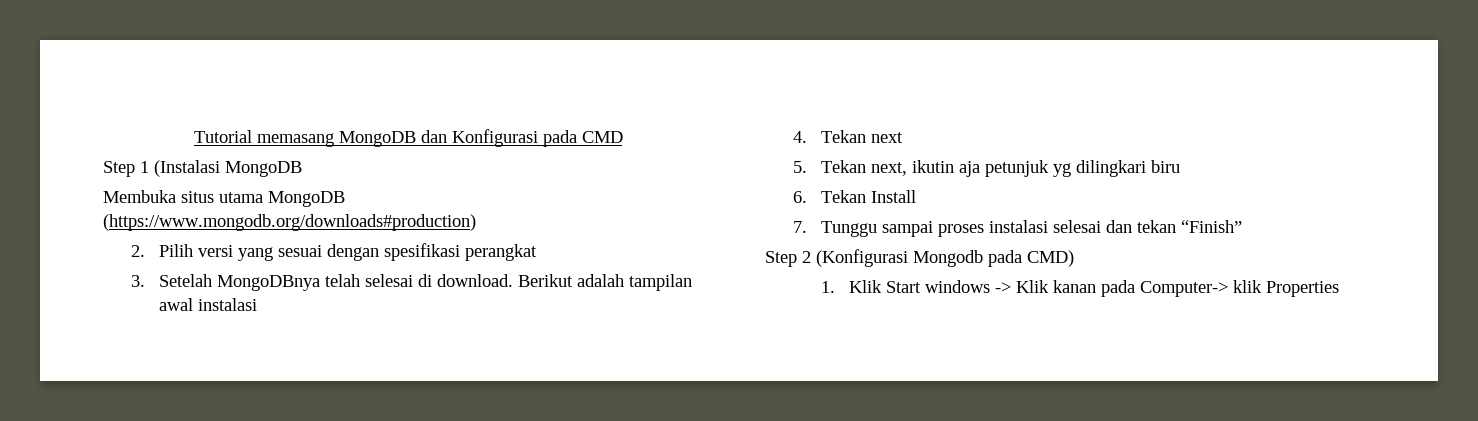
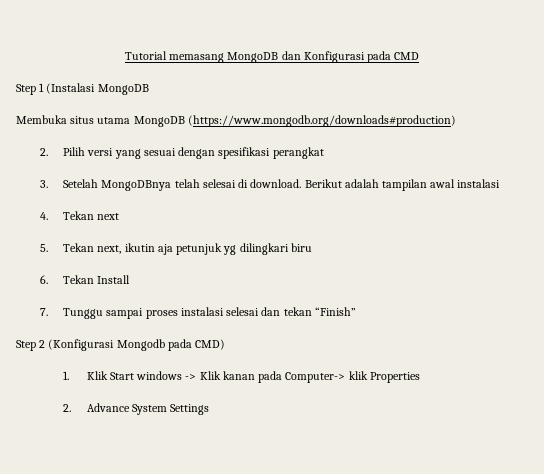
(1340, 289) none -> [63,403,210,415] // 2. Advance System Settings

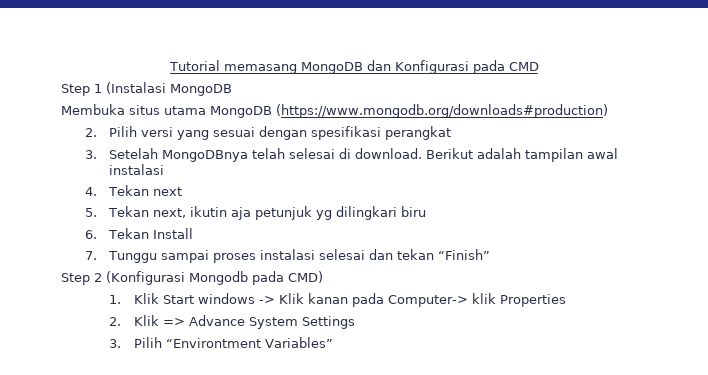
(72, 408) none -> [133,315,185,326] Klik =>
(210, 409) none -> [109,337,333,348] // 3. Pilih “Environtment Variables”

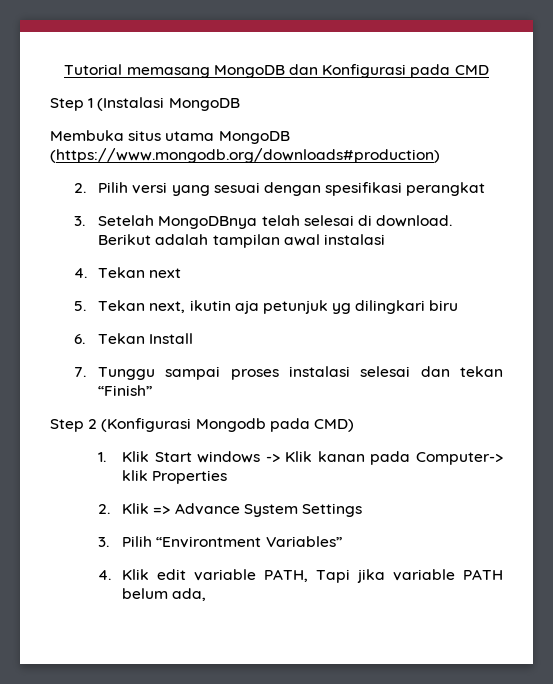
(333, 342) none -> [98,569,503,583] [122,588,207,601] // 4. Klik edit variable PATH, Tapi jika variable PATH belum ada,

